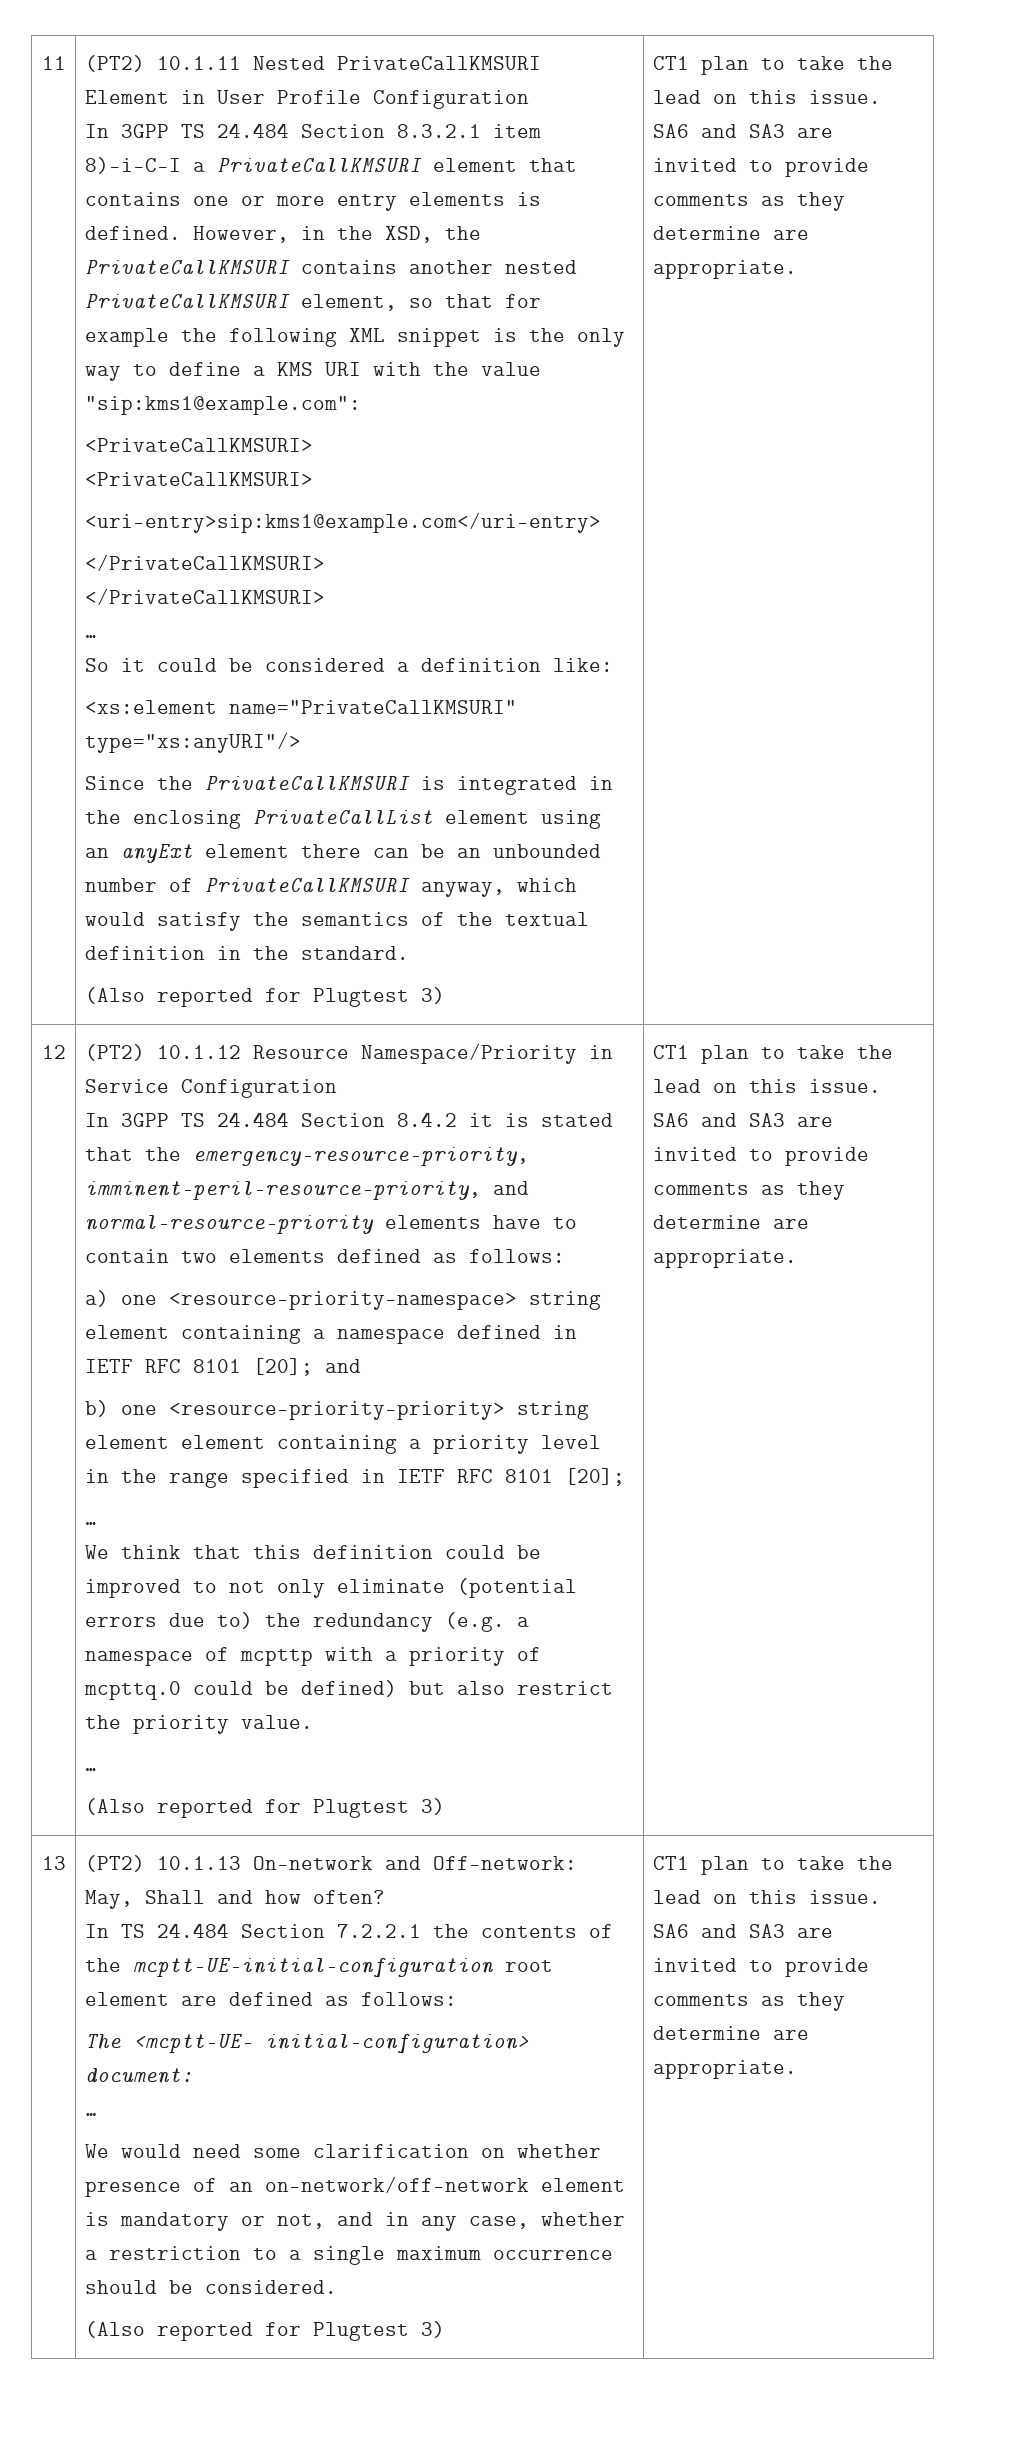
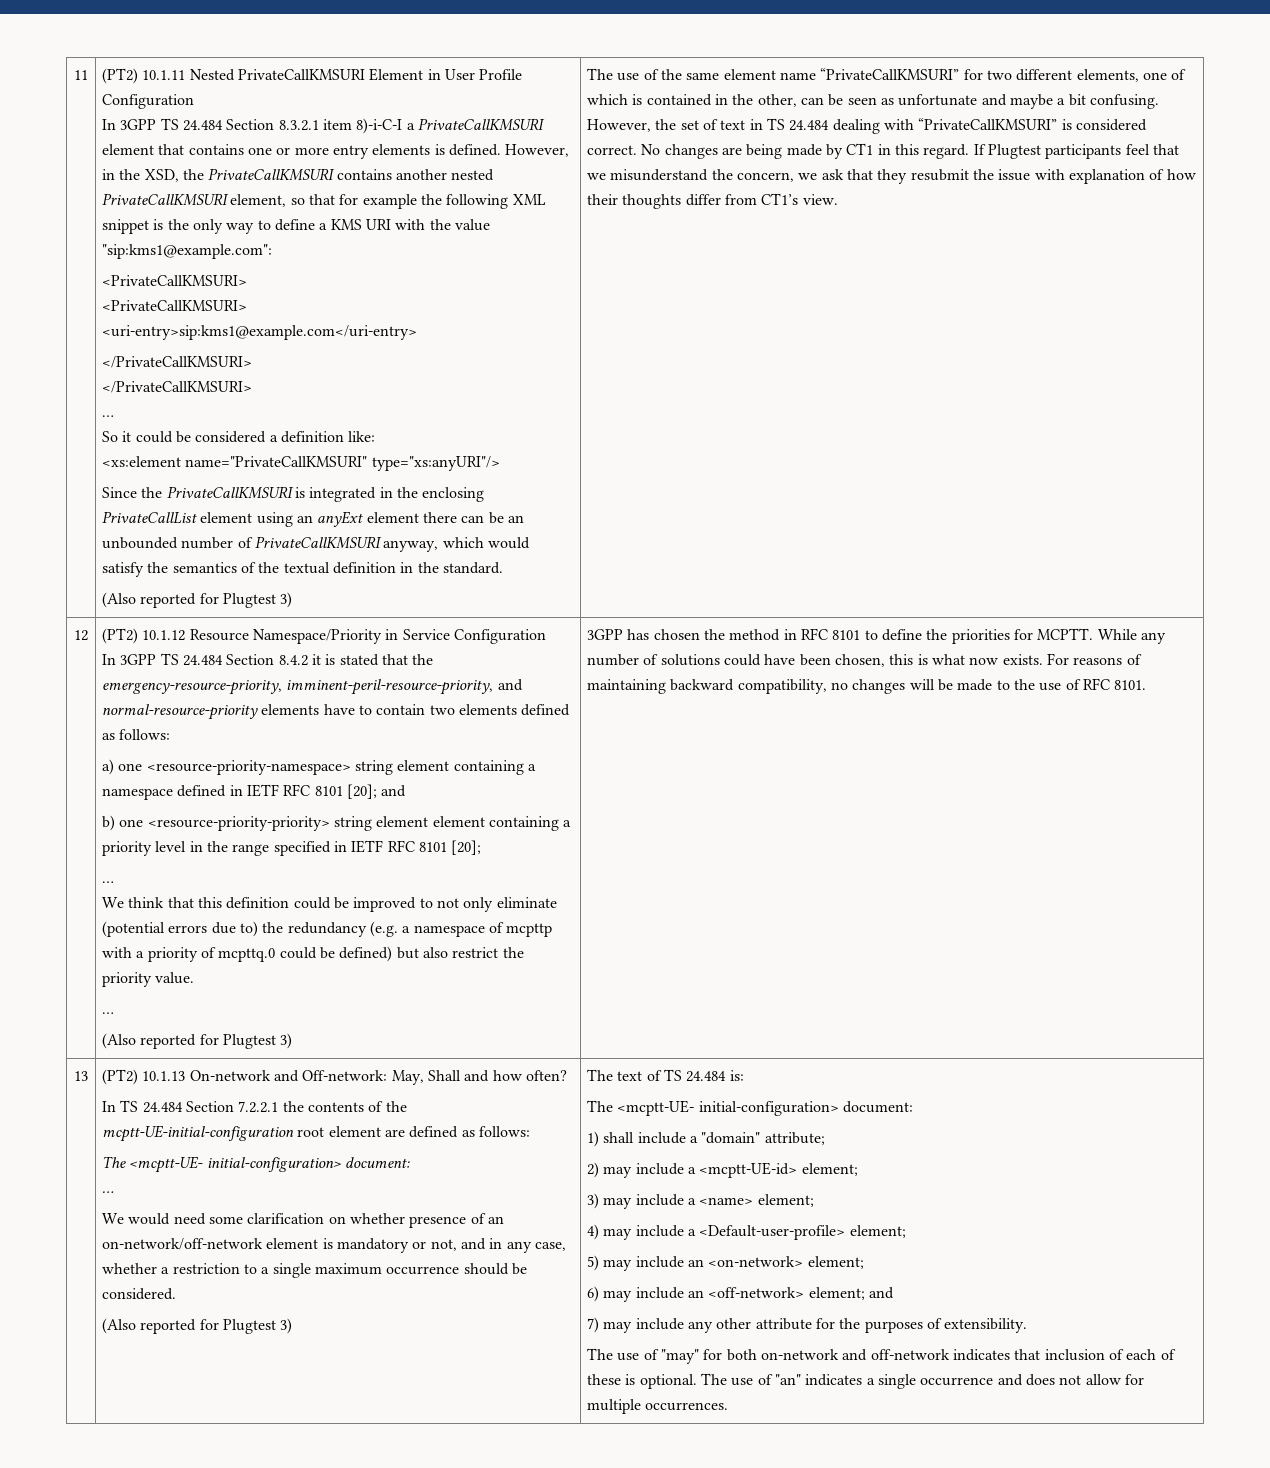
[652,56,893,75] [652,90,881,104] [652,124,833,138] [652,158,869,177] [652,192,845,211] [652,226,809,240] [652,260,797,279] CT1 plan to take the lead on this issue. SA6 and SA3 are invited to provide comments as they determine are appropriate. -> [587,68,1187,82] [587,94,1159,109] [587,118,1147,134] [587,143,1179,159] [587,169,1196,184] [587,193,838,209] The use of the same element name “PrivateCallKMSURI” for two different elements, one of which is contained in the other, can be seen as unfortunate and maybe a bit confusing. However, the set of text in TS 24.484 dealing with “PrivateCallKMSURI” is considered correct. No changes are being made by CT1 in this regard. If Plugtest participants feel that we misunderstand the concern, we ask that they resubmit the issue with explanation of how their thoughts differ from CT1’s view.
[652,1045,893,1064] [652,1079,881,1093] [652,1113,833,1127] [652,1147,869,1166] [652,1181,845,1200] [652,1215,809,1229] [652,1249,797,1268] CT1 plan to take the lead on this issue. SA6 and SA3 are invited to provide comments as they determine are appropriate. -> [587,628,1166,644] [587,653,1142,667] [587,678,1147,694] 3GPP has chosen the method in RFC 8101 to define the priorities for MCPTT. While any number of solutions could have been chosen, this is what now exists. For reasons of maintaining backward compatibility, no changes will be made to the use of RFC 8101.
[652,1856,893,1875] [652,1890,881,1904] [652,1924,833,1938] [652,1958,869,1977] [652,1992,845,2011] [652,2026,809,2040] [652,2060,797,2079] CT1 plan to take the lead on this issue. SA6 and SA3 are invited to provide comments as they determine are appropriate. -> [587,1069,744,1082] [587,1100,914,1116] [587,1131,825,1147] [587,1162,858,1178] [587,1193,814,1209] [587,1224,906,1240] [587,1255,864,1271] [587,1286,895,1302] [587,1317,1028,1333] [587,1348,1176,1364] [587,1373,1144,1389] [587,1399,729,1414] The text of TS 24.484 is: // The <mcptt-UE- initial-configuration> document: // 1) shall include a "domain" attribute; // 2) may include a <mcptt-UE-id> element; // 3) may include a <name> element; // 4) may include a <Default-user-profile> element; // 5) may include an <on-network> element; // 6) may include an <off-network> element; and // 7) may include any other attribute for the purposes of extensibility. // The use of "may" for both on-network and off-network indicates that inclusion of each of these is optional. The use of "an" indicates a single occurrence and does not allow for multiple occurrences.

